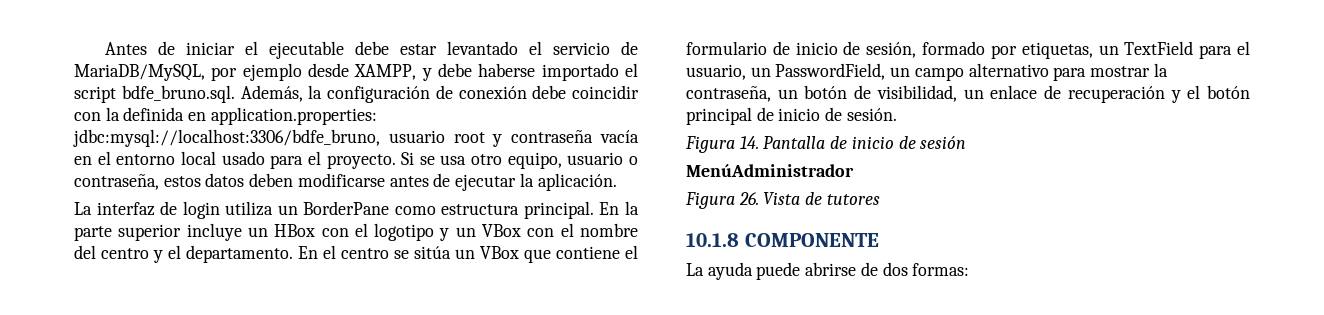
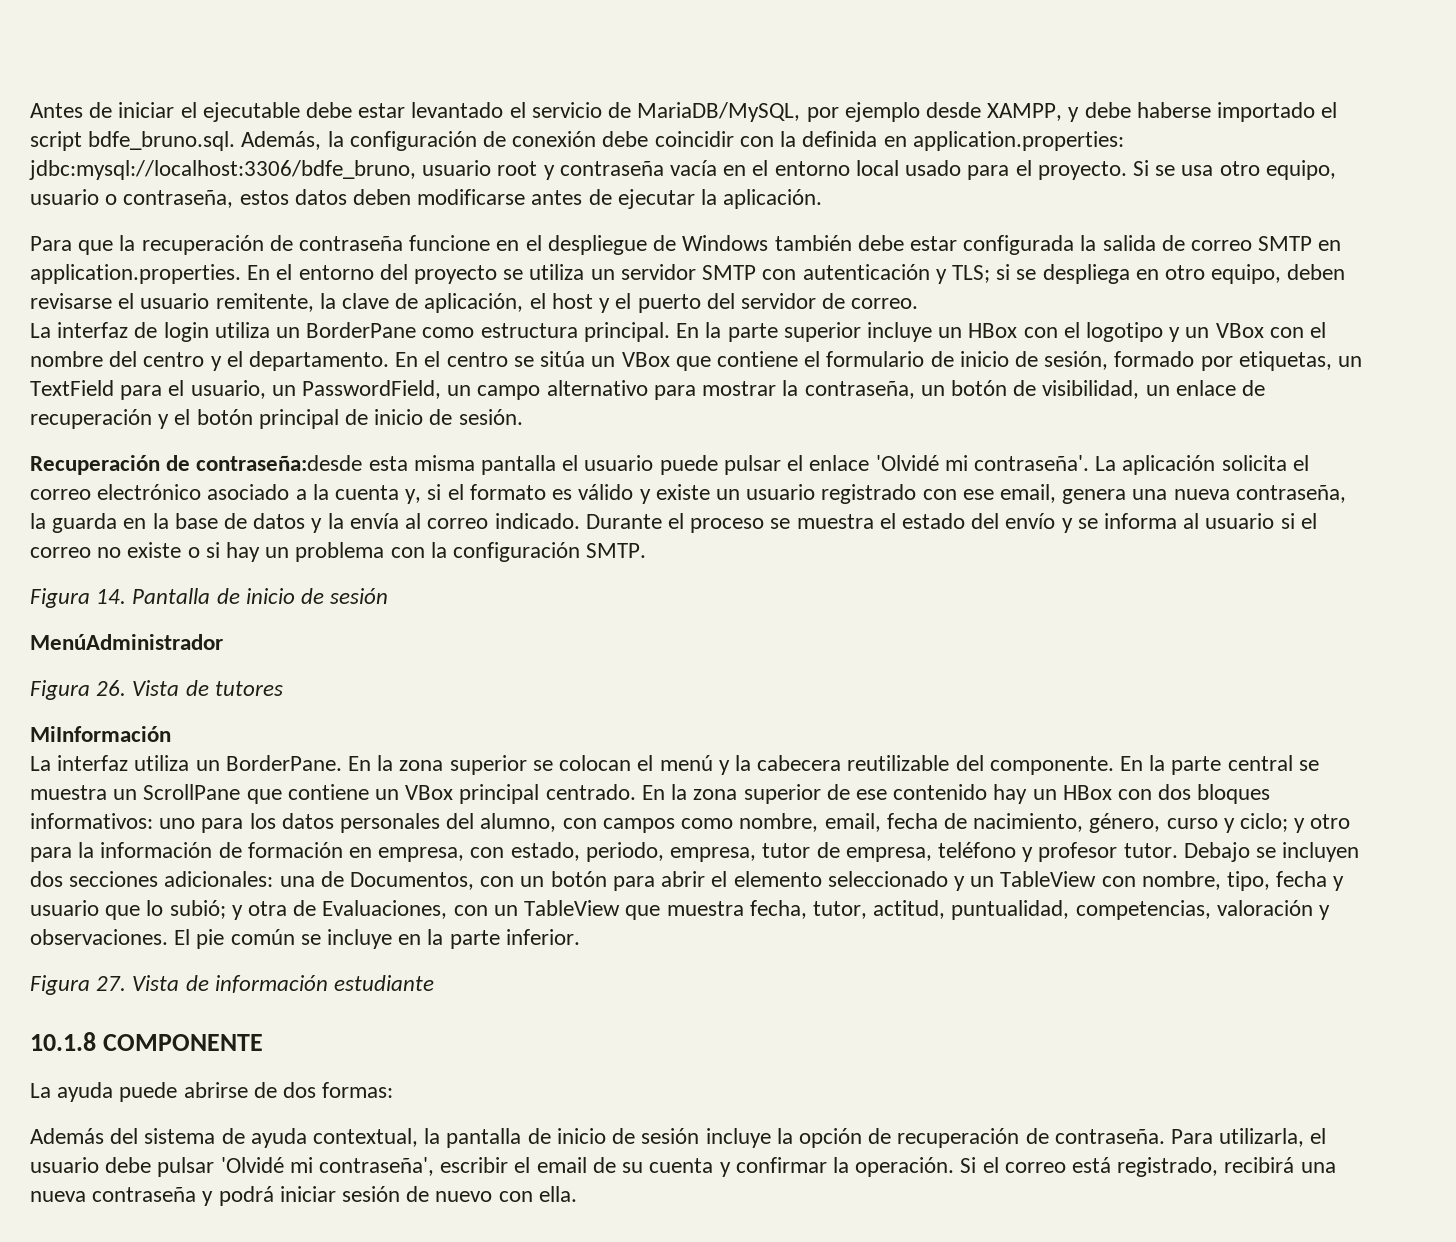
(617, 182) none -> [30,235,1342,255] [30,264,1346,284] [30,293,919,313] // Para que la recuperación de contraseña funcione en el despliegue de Windows también debe estar configurada la salida de correo SMTP en application.properties. En el entorno del proyecto se utiliza un servidor SMTP con autenticación y TLS; si se despliega en otro equipo, deben revisarse el usuario remitente, la clave de aplicación, el host y el puerto del servidor de correo.
(897, 114) none -> [30,455,1309,475] [30,484,1346,504] [30,513,1317,533] [30,542,647,562] // Recuperación de contraseña:desde esta misma pantalla el usuario puede pulsar el enlace 'Olvidé mi contraseña'. La aplicación solicita el correo electrónico asociado a la cuenta y, si el formato es válido y existe un usuario registrado con ese email, genera una nueva contraseña, la guarda en la base de datos y la envía al correo indicado. Durante el proceso se muestra el estado del envío y se informa al usuario si el correo no existe o si hay un problema con la configuración SMTP.
(880, 199) none -> [30,726,171,742] [30,755,1319,775] [30,784,1271,804] [30,813,1351,833] [30,842,1360,862] [30,871,1345,891] [30,900,1330,920] [30,929,580,949] [30,975,435,995] // MiInformación // La interfaz utiliza un BorderPane. En la zona superior se colocan el menú y la cabecera reutilizable del componente. En la parte central se muestra un ScrollPane que contiene un VBox principal centrado. En la zona superior de ese contenido hay un HBox con dos bloques informativos: uno para los datos personales del alumno, con campos como nombre, email, fecha de nacimiento, género, curso y ciclo; y otro para la información de formación en empresa, con estado, periodo, empresa, tutor de empresa, teléfono y profesor tutor. Debajo se incluyen dos secciones adicionales: una de Documentos, con un botón para abrir el elemento seleccionado y un TableView con nombre, tipo, fecha y usuario que lo subió; y otra de Evaluaciones, con un TableView que muestra fecha, tutor, actitud, puntualidad, competencias, valoración y observaciones. El pie común se incluye en la parte inferior. // Figura 27. Vista de información estudiante
(970, 269) none -> [30,1128,1327,1148] [30,1157,1336,1177] [30,1186,577,1206] // Además del sistema de ayuda contextual, la pantalla de inicio de sesión incluye la opción de recuperación de contraseña. Para utilizarla, el usuario debe pulsar 'Olvidé mi contraseña', escribir el email de su cuenta y confirmar la operación. Si el correo está registrado, recibirá una nueva contraseña y podrá iniciar sesión de nuevo con ella.

